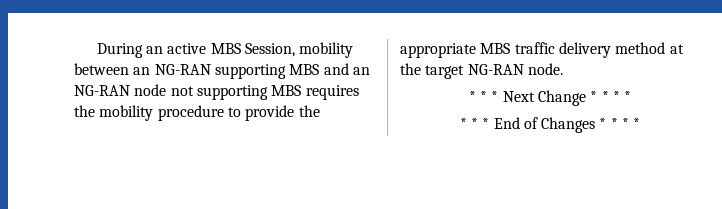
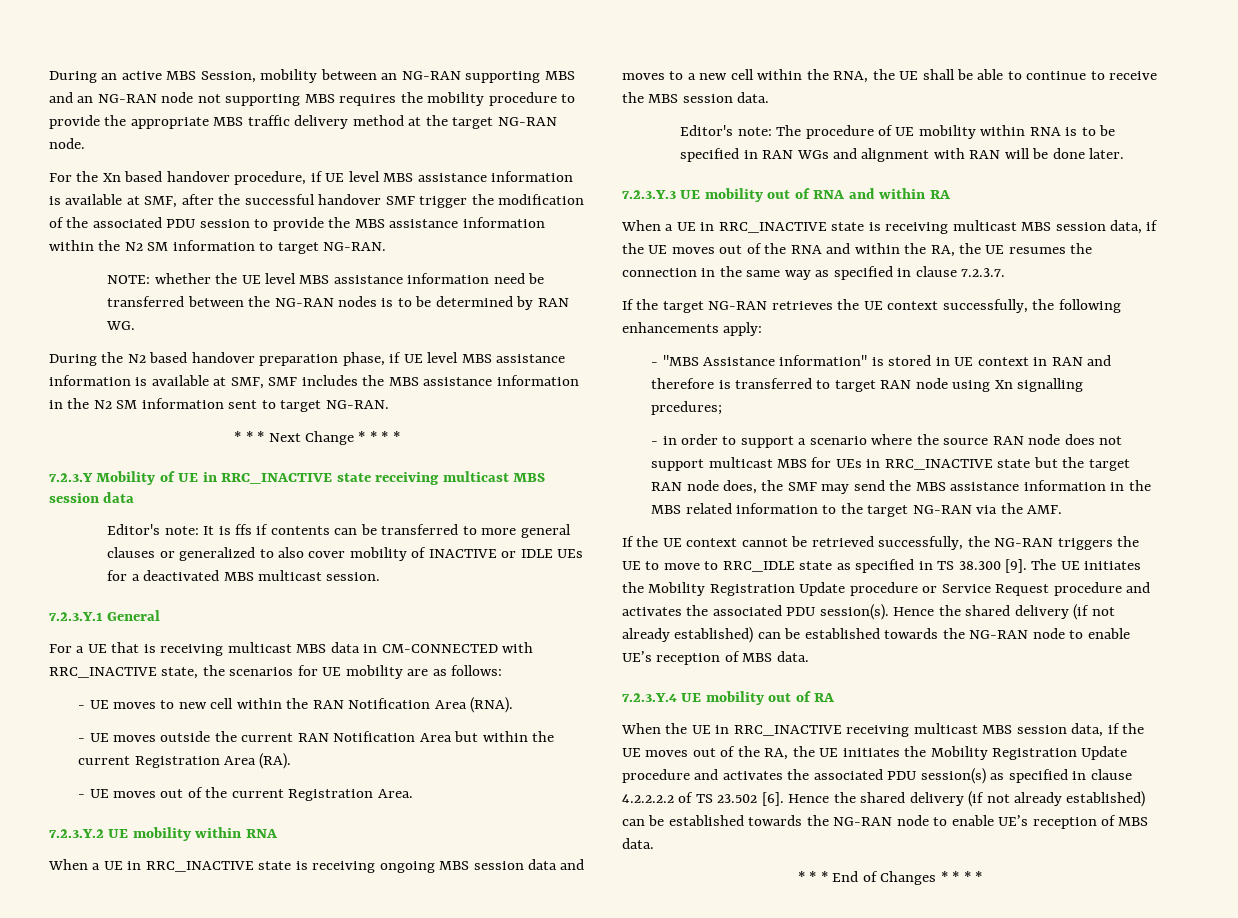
(563, 69) none -> [49,171,574,185] [49,194,585,208] [49,217,545,231] [49,240,387,254] [107,273,545,284] [107,296,569,310] [106,321,136,330] [49,352,566,366] [49,375,579,389] [49,398,389,412] // For the Xn based handover procedure, if UE level MBS assistance information is available at SMF, after the successful handover SMF trigger the modification of the associated PDU session to provide the MBS assistance information within the N2 SM information to target NG-RAN. // NOTE: whether the UE level MBS assistance information need be transferred between the NG-RAN nodes is to be determined by RAN WG. // During the N2 based handover preparation phase, if UE level MBS assistance information is available at SMF, SMF includes the MBS assistance information in the N2 SM information sent to target NG-RAN.
(632, 96) none -> [49,471,546,485] [49,492,135,503] [107,524,571,538] [107,547,584,561] [107,570,381,581] [49,610,161,621] [49,642,534,656] [49,665,503,679] [78,697,514,713] [78,731,555,742] [78,753,292,769] [78,787,413,801] [49,827,277,841] [48,859,585,873] [622,69,1158,83] [622,92,770,103] [680,125,1116,139] [680,148,1125,162] [622,188,950,202] [621,220,1159,234] [622,243,1093,257] [622,266,1006,280] [622,299,1121,313] [622,322,763,336] [651,355,1112,366] [651,378,1084,392] [651,401,723,415] [651,434,1123,448] [651,457,1130,471] [651,480,1151,494] [651,503,1063,517] [622,536,1140,550] [622,559,1142,573] [622,582,1151,596] [622,604,1115,620] [622,627,1130,643] [622,651,809,665] [622,691,835,705] [621,723,1145,737] [622,746,1128,760] [622,768,1132,784] [622,791,1146,807] [622,815,1149,829] [622,838,654,849] // 7.2.3.Y Mobility of UE in RRC_INACTIVE state receiving multicast MBS session data // Editor's note: It is ffs if contents can be transferred to more general clauses or generalized to also cover mobility of INACTIVE or IDLE UEs for a deactivated MBS multicast session. // 7.2.3.Y.1 General // For a UE that is receiving multicast MBS data in CM-CONNECTED with RRC_INACTIVE state, the scenarios for UE mobility are as follows: // - UE moves to new cell within the RAN Notification Area (RNA). // - UE moves outside the current RAN Notification Area but within the current Registration Area (RA). // - UE moves out of the current Registration Area. // 7.2.3.Y.2 UE mobility within RNA // When a UE in RRC_INACTIVE state is receiving ongoing MBS session data and moves to a new cell within the RNA, the UE shall be able to continue to receive the MBS session data. // Editor's note: The procedure of UE mobility within RNA is to be specified in RAN WGs and alignment with RAN will be done later. // 7.2.3.Y.3 UE mobility out of RNA and within RA // When a UE in RRC_INACTIVE state is receiving multicast MBS session data, if the UE moves out of the RNA and within the RA, the UE resumes the connection in the same way as specified in clause 7.2.3.7. // If the target NG-RAN retrieves the UE context successfully, the following enhancements apply: // - "MBS Assistance information" is stored in UE context in RAN and therefore is transferred to target RAN node using Xn signalling prcedures; // - in order to support a scenario where the source RAN node does not support multicast MBS for UEs in RRC_INACTIVE state but the target RAN node does, the SMF may send the MBS assistance information in the MBS related information to the target NG-RAN via the AMF. // If the UE context cannot be retrieved successfully, the NG-RAN triggers the UE to move to RRC_IDLE state as specified in TS 38.300 [9]. The UE initiates the Mobility Registration Update procedure or Service Request procedure and activates the associated PDU session(s). Hence the shared delivery (if not already established) can be established towards the NG-RAN node to enable UE’s reception of MBS data. // 7.2.3.Y.4 UE mobility out of RA // When the UE in RRC_INACTIVE receiving multicast MBS session data, if the UE moves out of the RA, the UE initiates the Mobility Registration Update procedure and activates the associated PDU session(s) as specified in clause 4.2.2.2.2 of TS 23.502 [6]. Hence the shared delivery (if not already established) can be established towards the NG-RAN node to enable UE’s reception of MBS data.

